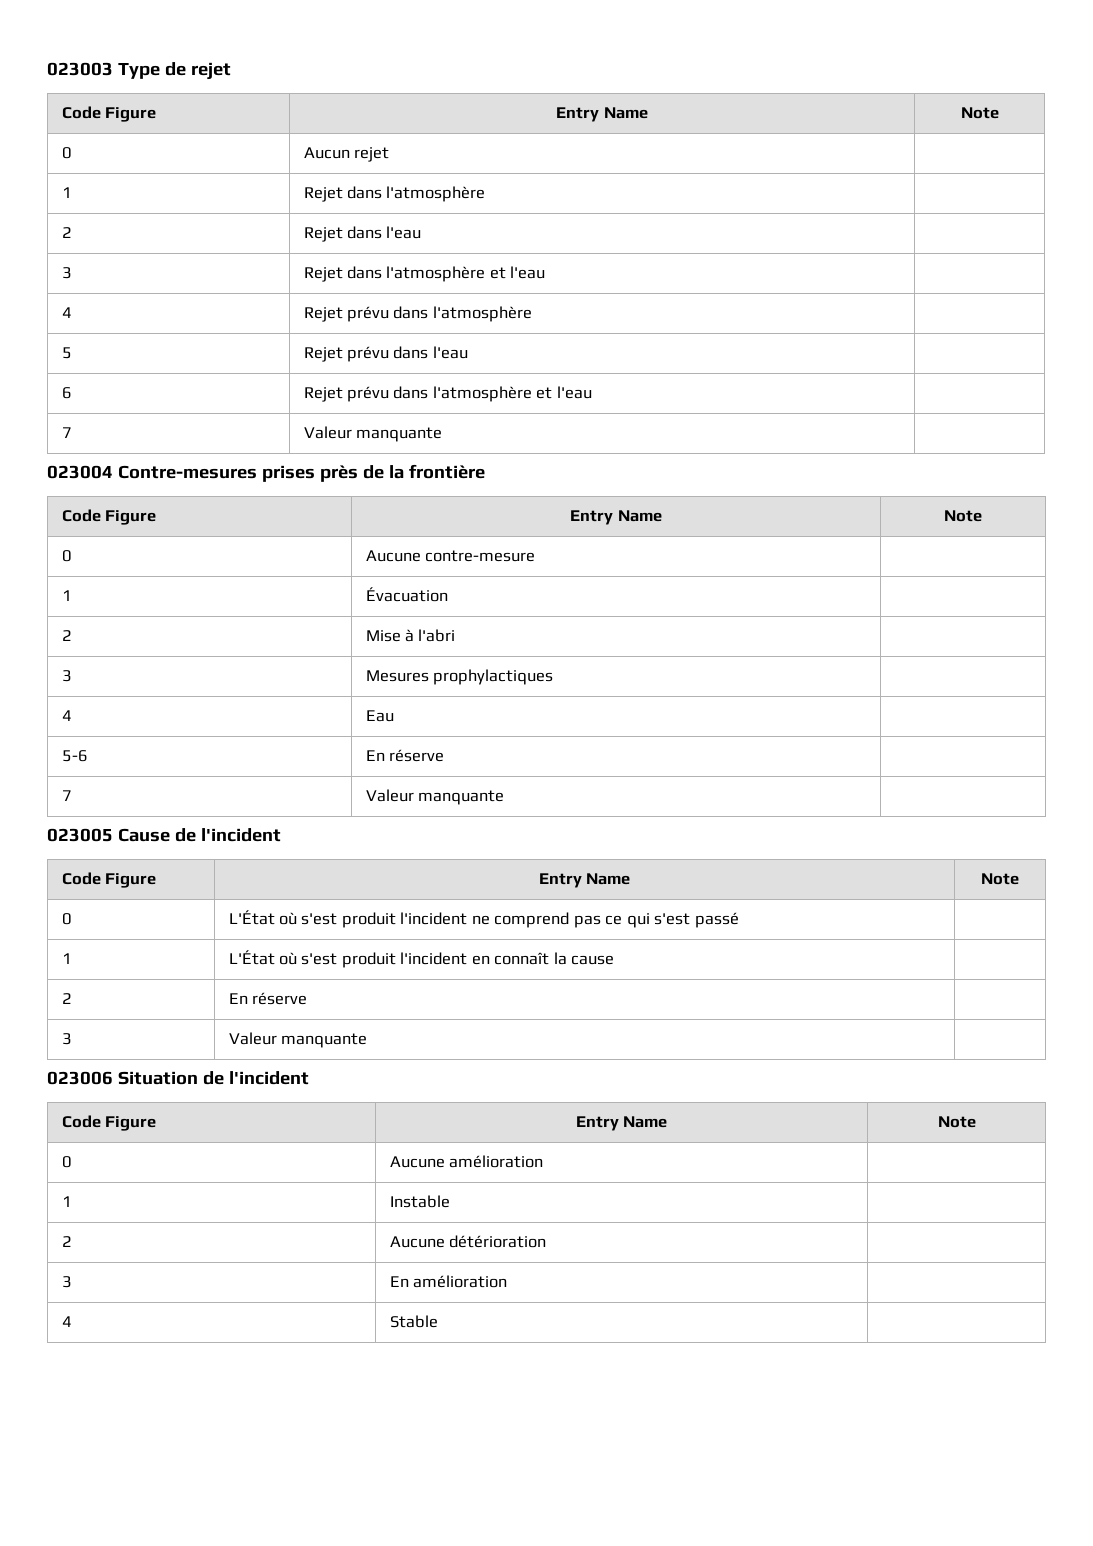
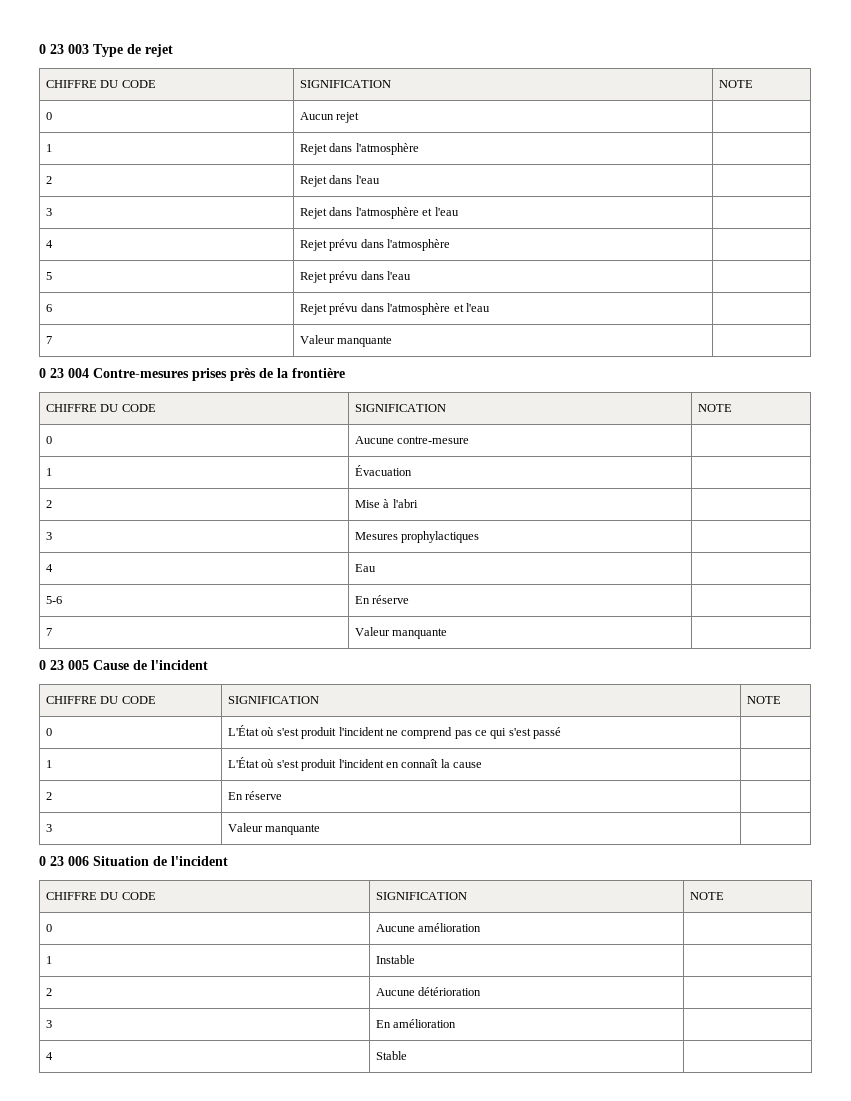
[47,62,113,76] 023003 -> [39,44,89,54] 0 23 003
[61,106,157,122] [556,107,648,122] [960,107,999,119] Code Figure | Entry Name | Note -> [46,80,156,88] [300,80,392,88] [719,80,754,88] CHIFFRE DU CODE | SIGNIFICATION | NOTE
[47,465,113,479] 023004 -> [39,368,89,378] 0 23 004
[61,509,157,525] [570,510,662,525] [944,510,982,522] Code Figure | Entry Name | Note -> [46,404,156,412] [355,404,447,412] [698,404,733,412] CHIFFRE DU CODE | SIGNIFICATION | NOTE
[47,828,113,842] 023005 -> [39,660,89,670] 0 23 005
[61,872,157,888] [538,873,631,888] [981,873,1019,885] Code Figure | Entry Name | Note -> [46,696,156,704] [228,696,320,704] [747,696,782,704] CHIFFRE DU CODE | SIGNIFICATION | NOTE
[47,1071,113,1085] 023006 -> [39,856,89,866] 0 23 006
[61,1115,157,1131] [575,1116,668,1131] [937,1116,976,1128] Code Figure | Entry Name | Note -> [46,892,156,900] [376,892,468,900] [690,892,725,900] CHIFFRE DU CODE | SIGNIFICATION | NOTE

